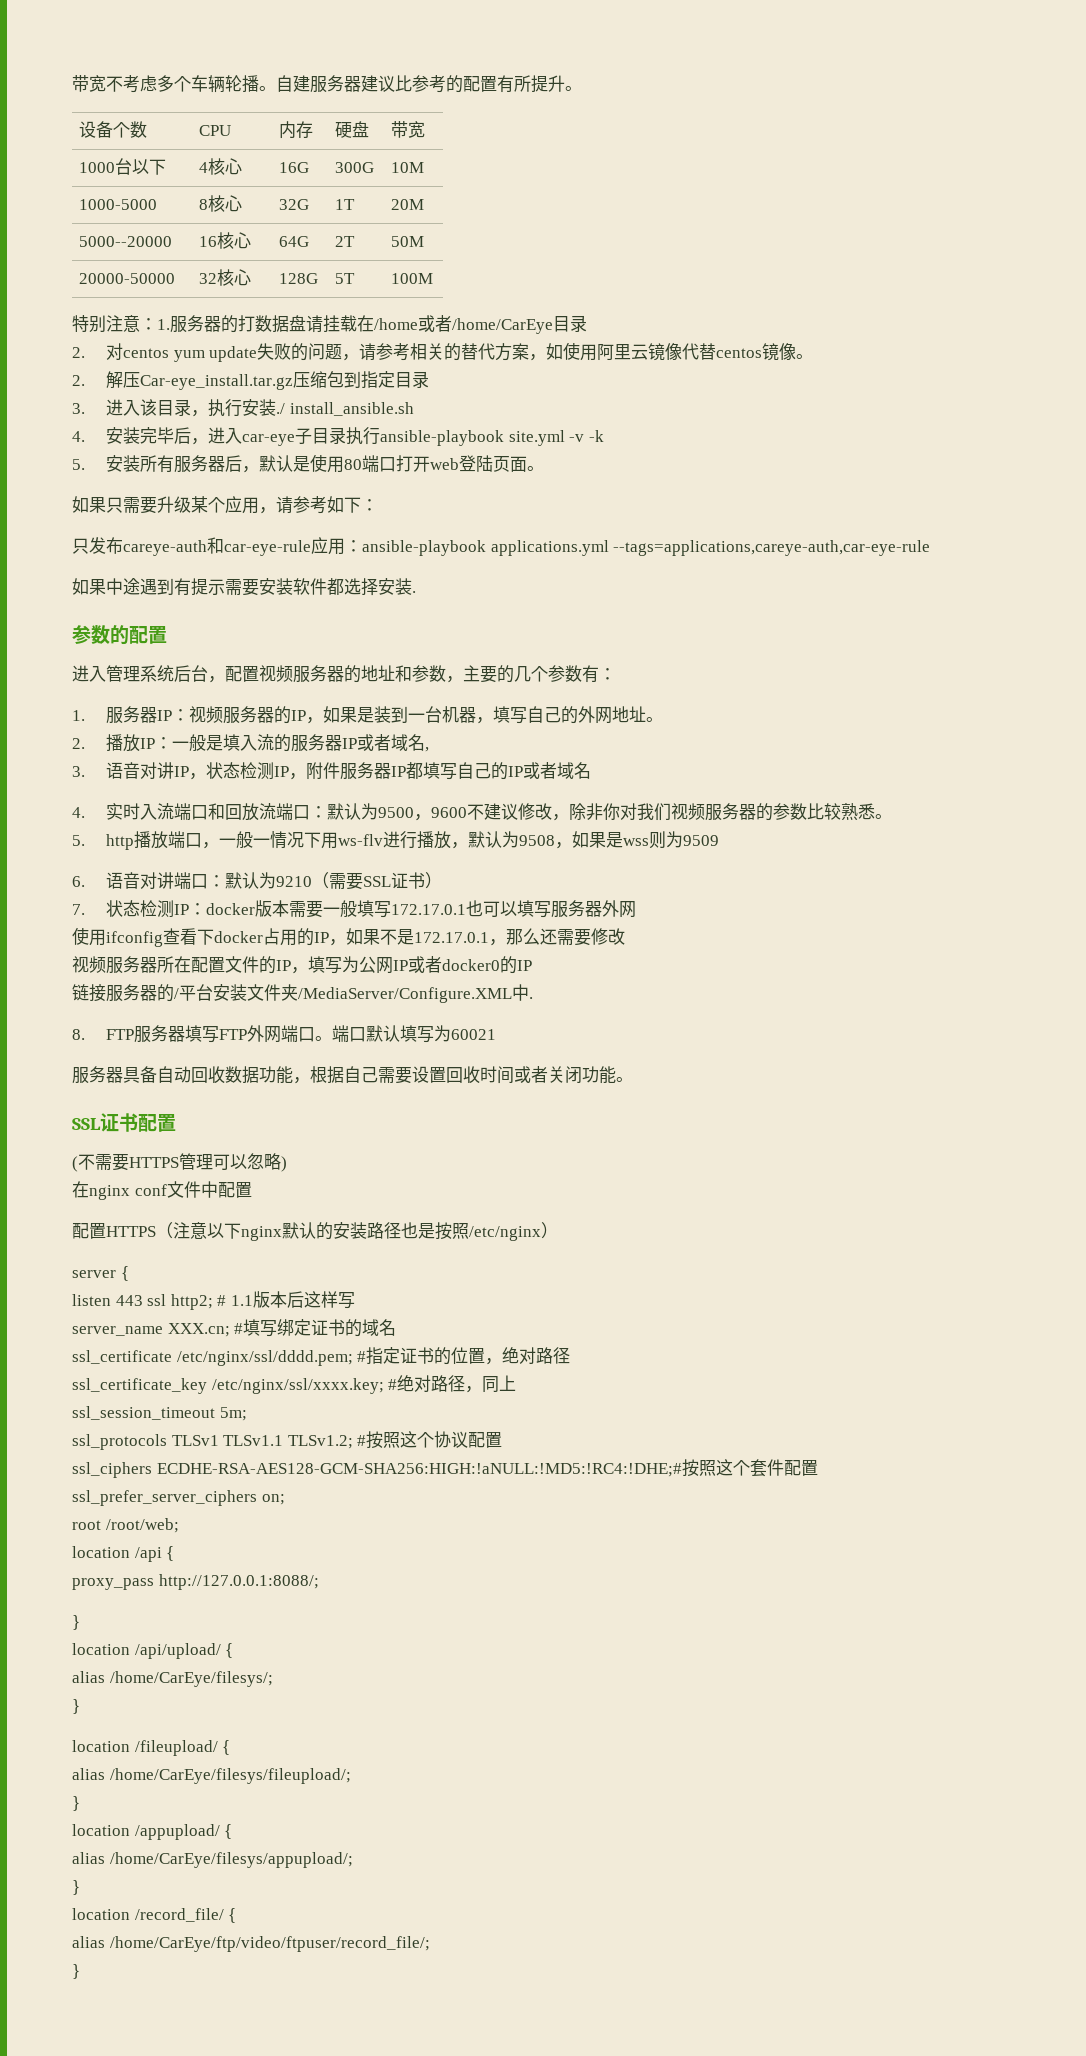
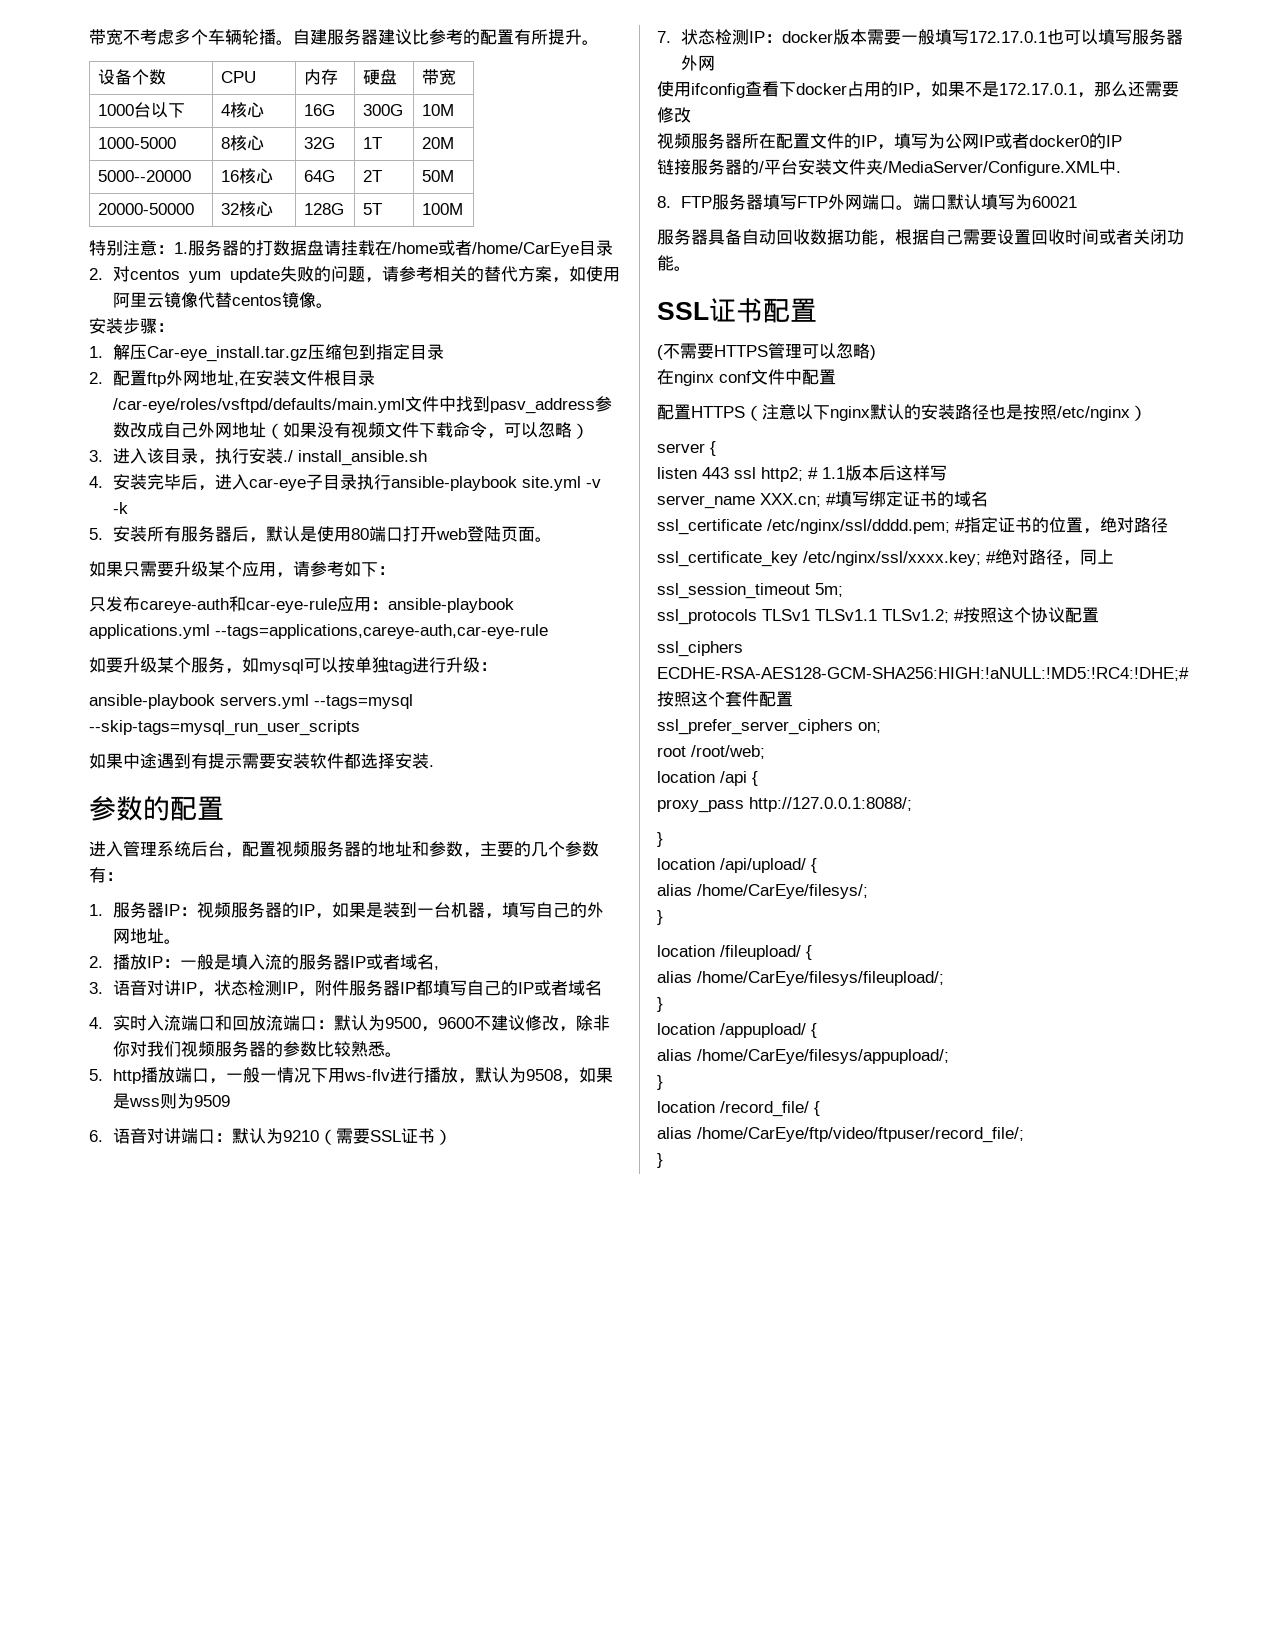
[72,375,85,386] 2. -> [89,318,174,334] [89,346,103,358] 安装步骤： // 1.
(429, 379) none -> [89,370,376,387] [113,396,613,414] [113,421,590,439] // 2.配置ftp外网地址,在安装文件根目录/car-eye/roles/vsftpd/defaults/main.yml文件中找到pasv_address参数改成自己外网地址（如果没有视频文件下载命令，可以忽略）
(931, 548) none -> [89,657,497,674] [89,694,413,709] [89,720,360,736] // 如要升级某个服务，如mysql可以按单独tag进行升级： // ansible-playbook servers.yml --tags=mysql --skip-tags=mysql_run_user_scripts

